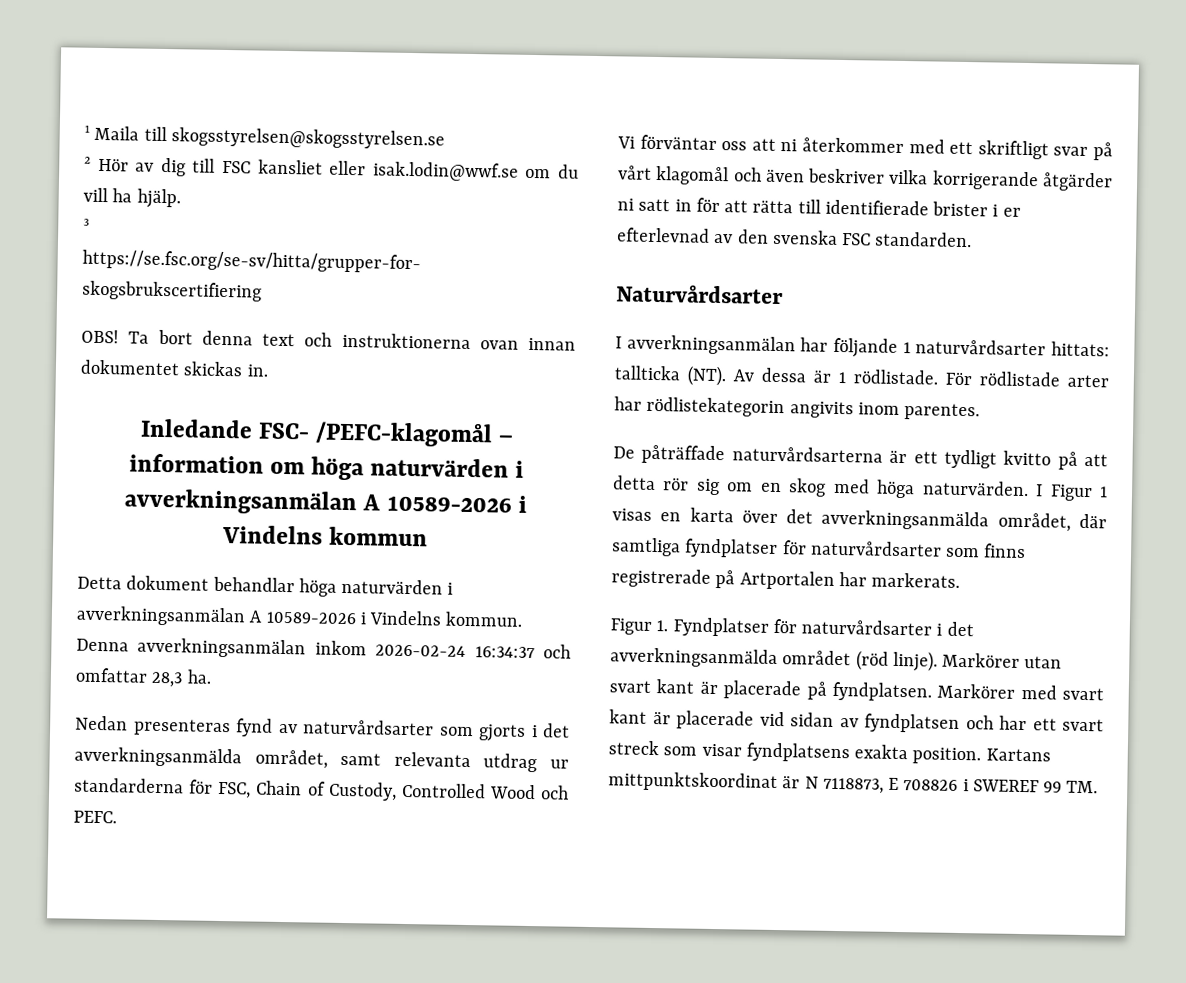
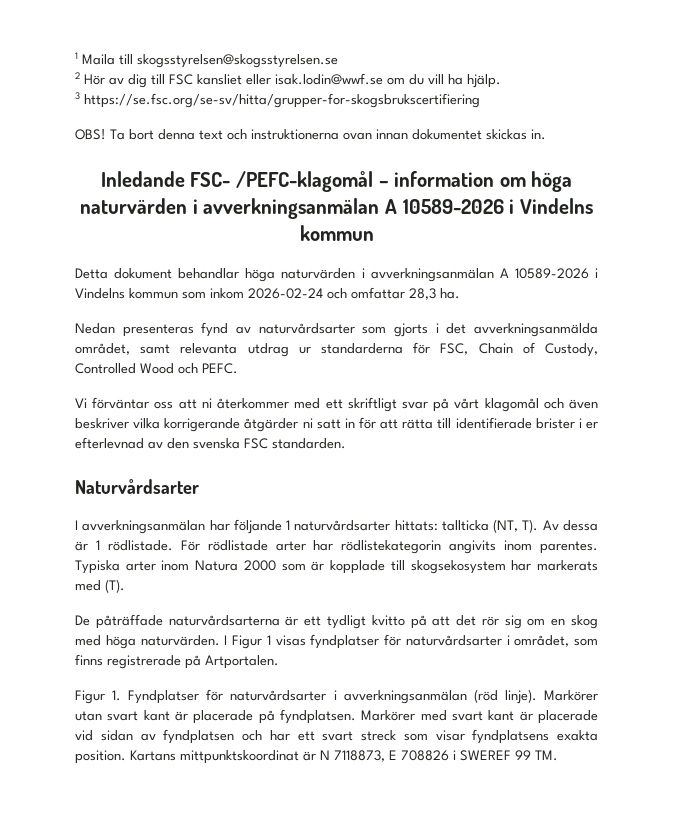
[445,611,524,627] [76,637,307,659] kommun. Denna avverkningsanmälan -> [129,288,206,299] kommun som
[474,646,535,659] 16:34:37 -> (323, 293) none
[687,365,727,387] (NT). -> [493,519,539,533] (NT, T).
(981, 412) none -> [75,560,598,574] [75,579,125,593] Typiska arter inom Natura 2000 som är kopplade till skogsekosystem har markerats med (T).
[613,475,656,491] detta -> [456,615,477,626] det
[660,507,1107,532] [611,537,681,557] en karta över det avverkningsanmälda området, där samtliga -> (306, 640) none
(942, 548) none -> [506,635,570,647] i området,
[739,570,961,590] Artportalen har markerats. -> [205,655,279,669] Artportalen.
[946,621,974,637] [610,647,852,669] det avverkningsanmälda området -> [343,690,467,704] avverkningsanmälan

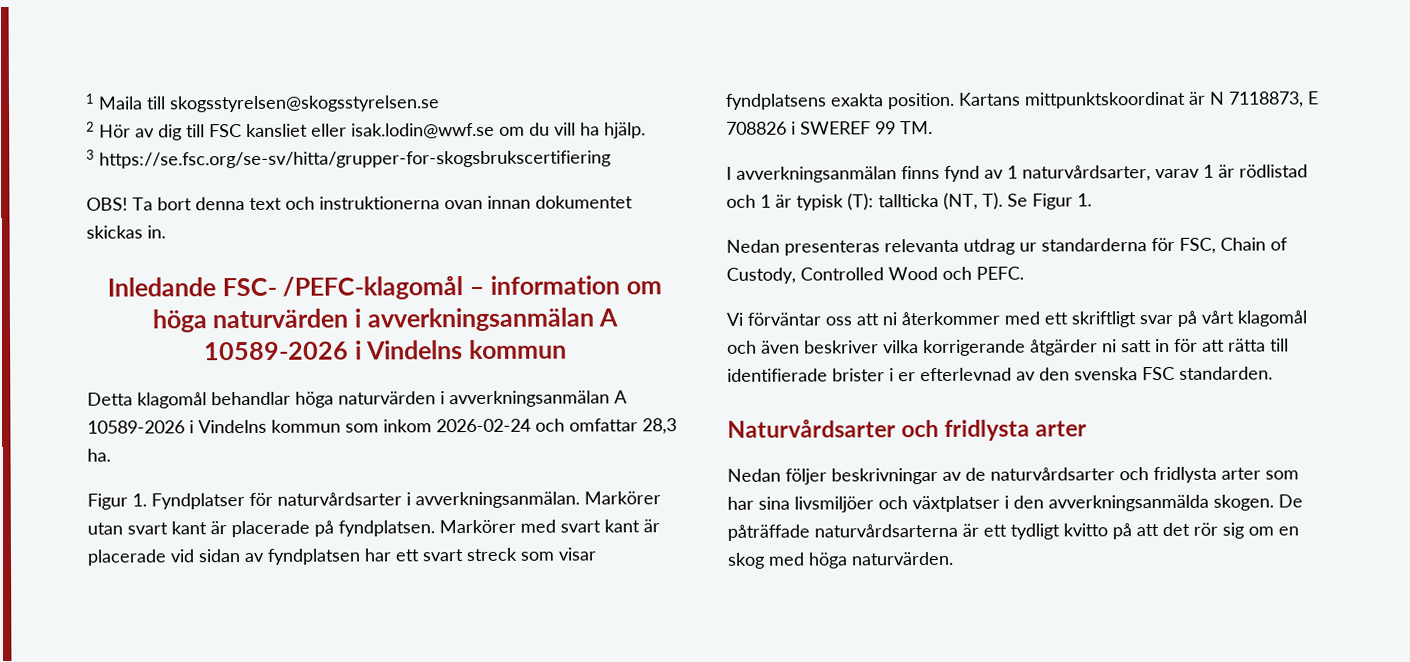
[114,268,173,279] dokument -> [137,392,207,409] klagomål
[75,322,598,337] [75,343,171,355] Nedan presenteras fynd av naturvårdsarter som gjorts i det avverkningsanmälda området, samt -> [87,491,661,510] [87,519,660,538] [87,547,597,566] [725,91,1319,110] [726,121,933,135] [726,164,1308,183] [726,192,1092,211] [726,239,880,256] Figur 1. Fyndplatser för naturvårdsarter i avverkningsanmälan. Markörer utan svart kant är placerade på fyndplatsen. Markörer med svart kant är placerade vid sidan av fyndplatsen har ett svart streck som visar fyndplatsens exakta position. Kartans mittpunktskoordinat är N 7118873, E 708826 i SWEREF 99 TM. // I avverkningsanmälan finns fynd av 1 naturvårdsarter, varav 1 är rödlistad och 1 är typisk (T): tallticka (NT, T). Se Figur 1. // Nedan presenteras
[75,519,598,534] [75,540,598,554] [75,560,598,574] [75,579,125,593] // I avverkningsanmälan har följande 1 naturvårdsarter hittats: tallticka (NT, T). Av dessa är 1 rödlistade. För rödlistade arter har rödlistekategorin angivits inom parentes. Typiska arter inom Natura 2000 som är kopplade till skogsekosystem har markerats med (T). // -> [901,419,1088,441] [727,466,1299,485] [727,494,1274,513] och fridlysta arter // Nedan följer beskrivningar av de naturvårdsarter och fridlysta arter som har sina livsmiljöer och växtplatser i den avverkningsanmälda skogen.
[224,634,598,649] [75,654,279,669] [75,689,598,704] [75,709,598,724] [75,729,598,744] [75,750,558,764] I Figur 1 visas fyndplatser för naturvårdsarter i området, som finns registrerade på Artportalen. // Figur 1. Fyndplatser för naturvårdsarter i avverkningsanmälan (röd linje). Markörer utan svart kant är placerade på fyndplatsen. Markörer med svart kant är placerade vid sidan av fyndplatsen och har ett svart streck som visar fyndplatsens exakta position. Kartans mittpunktskoordinat är N 7118873, E 708826 i SWEREF 99 TM. -> (954, 558) none

